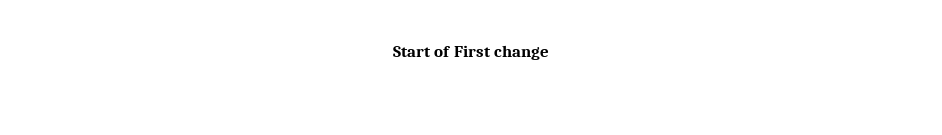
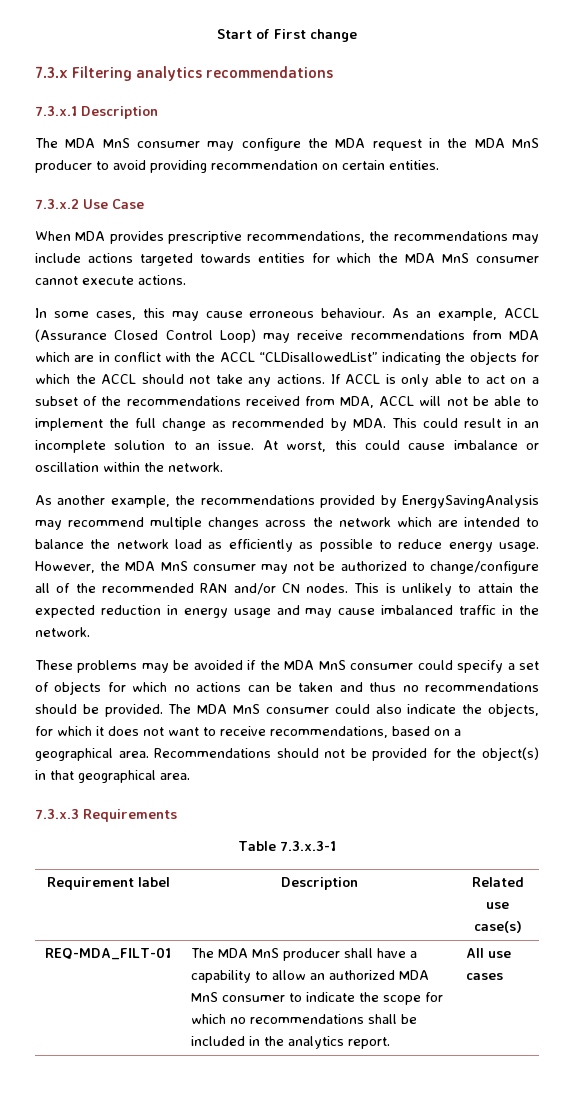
(550, 52) none -> [35,66,334,81] [35,106,158,119] [35,138,539,151] [35,160,439,173] [35,199,144,209] [35,231,539,244] [35,253,539,266] [35,275,186,285] [35,308,540,321] [35,329,539,343] [35,351,539,365] [35,374,539,387] [35,396,540,408] [35,418,539,431] [35,440,540,453] [35,462,223,472] [35,495,539,508] [35,517,540,530] [35,539,540,552] [35,561,539,574] [35,583,540,596] [35,605,540,618] [35,627,90,637] [35,660,539,673] [35,681,539,695] [35,703,539,717] [35,726,461,738] [35,747,539,761] [35,770,190,783] [35,809,177,822] [238,841,336,851] [47,877,170,890] [280,877,358,890] [471,877,524,887] [486,902,509,909] [473,921,522,933] [44,947,171,960] [190,948,417,961] [190,970,429,983] [190,992,443,1005] [190,1014,417,1024] [190,1036,390,1049] [465,948,511,958] [465,973,503,980] // 7.3.x Filtering analytics recommendations // 7.3.x.1 Description // The MDA MnS consumer may configure the MDA request in the MDA MnS producer to avoid providing recommendation on certain entities. // 7.3.x.2 Use Case // When MDA provides prescriptive recommendations, the recommendations may include actions targeted towards entities for which the MDA MnS consumer cannot execute actions. // In some cases, this may cause erroneous behaviour. As an example, ACCL (Assurance Closed Control Loop) may receive recommendations from MDA which are in conflict with the ACCL “CLDisallowedList” indicating the objects for which the ACCL should not take any actions. If ACCL is only able to act on a subset of the recommendations received from MDA, ACCL will not be able to implement the full change as recommended by MDA. This could result in an incomplete solution to an issue. At worst, this could cause imbalance or oscillation within the network. // As another example, the recommendations provided by EnergySavingAnalysis may recommend multiple changes across the network which are intended to balance the network load as efficiently as possible to reduce energy usage. However, the MDA MnS consumer may not be authorized to change/configure all of the recommended RAN and/or CN nodes. This is unlikely to attain the expected reduction in energy usage and may cause imbalanced traffic in the network. // These problems may be avoided if the MDA MnS consumer could specify a set of objects for which no actions can be taken and thus no recommendations should be provided. The MDA MnS consumer could also indicate the objects, for which it does not want to receive recommendations, based on a geographical area. Recommendations should not be provided for the object(s) in that geographical area. // 7.3.x.3 Requirements // Table 7.3.x.3-1 // Requirement label | Description | Related use case(s) // REQ-MDA_FILT-01 | The MDA MnS producer shall have a capability to allow an authorized MDA MnS consumer to indicate the scope for which no recommendations shall be included in the analytics report. | All use cases

